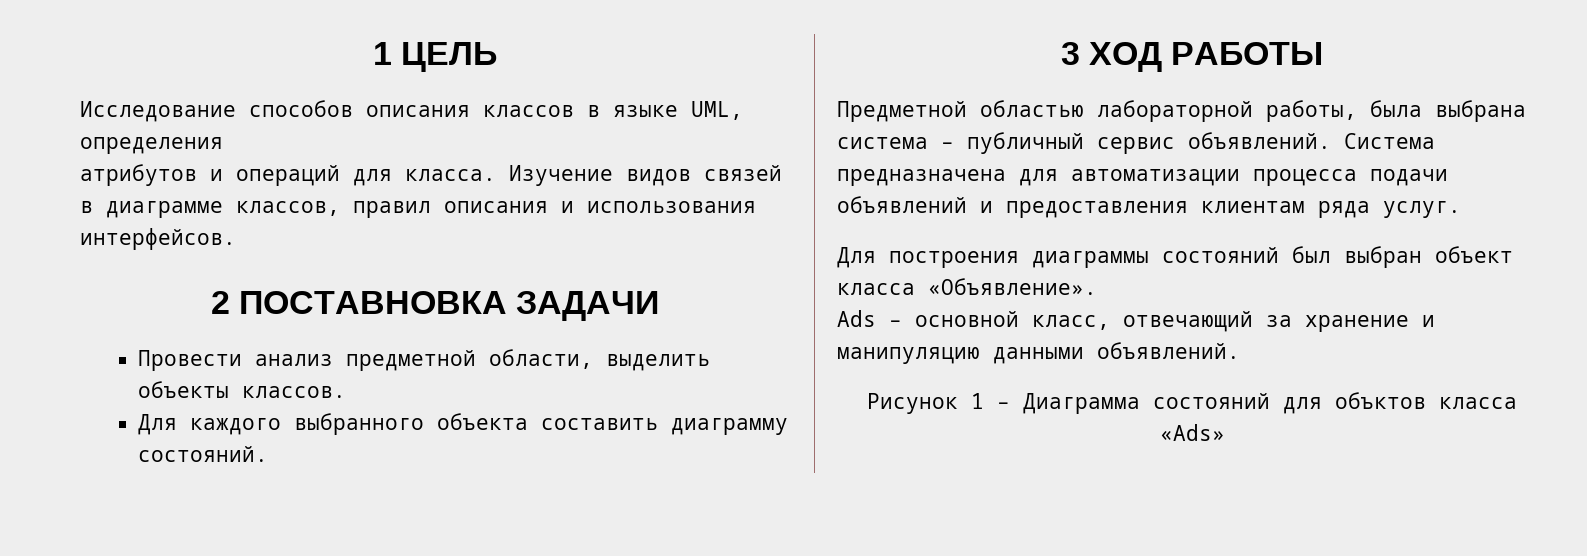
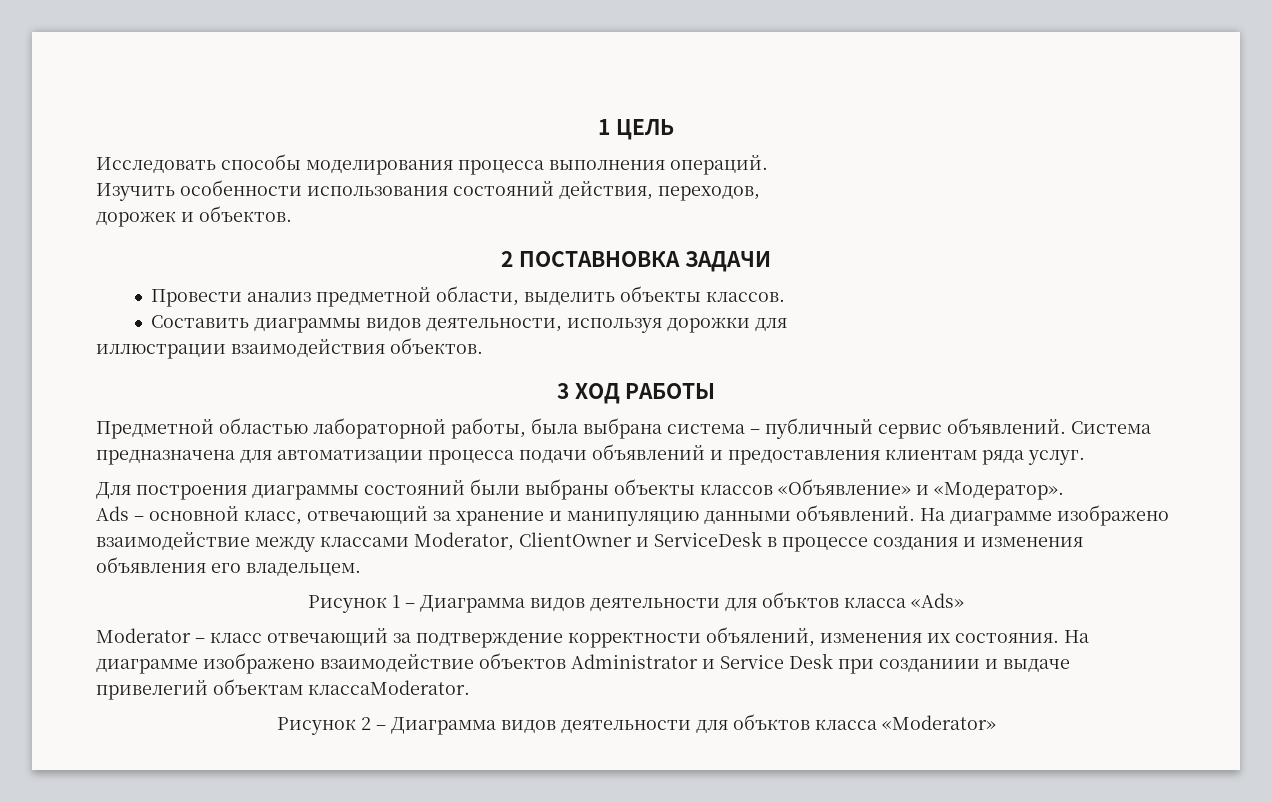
[80,100,743,122] [80,137,223,154] [80,164,782,186] [80,201,756,218] [80,228,236,250] Исследование способов описания классов в языке UML, определения // атрибутов и операций для класса. Изучение видов связей в диаграмме классов, правил описания и использования интерфейсов. -> [96,154,768,175] [96,180,760,201] [96,206,292,227] Исследовать способы моделирования процесса выполнения операций. // Изучить особенности использования состояний действия, переходов, // дорожек и объектов.
[137,413,788,435] [137,446,268,462] Для каждого выбранного объекта составить диаграмму состояний. -> [150,315,787,333] [96,338,483,359] Cоставить диаграммы видов деятельности, используя дорожки для // иллюстрации взаимодействия объектов.
[1292,246,1513,268] [837,278,1097,295] был выбран объект класса «Объявление». -> [470,479,1064,500] были выбраны объекты классов «Объявление» и «Модератор».
(1240, 350) none -> [920,505,1169,526] [96,531,1083,552] [96,557,361,576] На диаграмме изображено взаимодействие между классами Moderator, ClientOwner и ServiceDesk в процессе создания и изменения объявления его владельцем.
[1153,393,1270,409] состояний -> [530,598,720,611] видов деятельности
(1225, 432) none -> [96,627,1089,648] [96,653,1070,674] [96,679,470,700] [276,714,996,735] // Moderator – класс отвечающий за подтверждение корректности объялений, изменения их состояния. На диаграмме изображено взаимодействие объектов Administrator и Service Desk при созданиии и выдаче привелегий объектам классаModerator. // Рисунок 2 – Диаграмма видов деятельности для объктов класса «Moderator»

